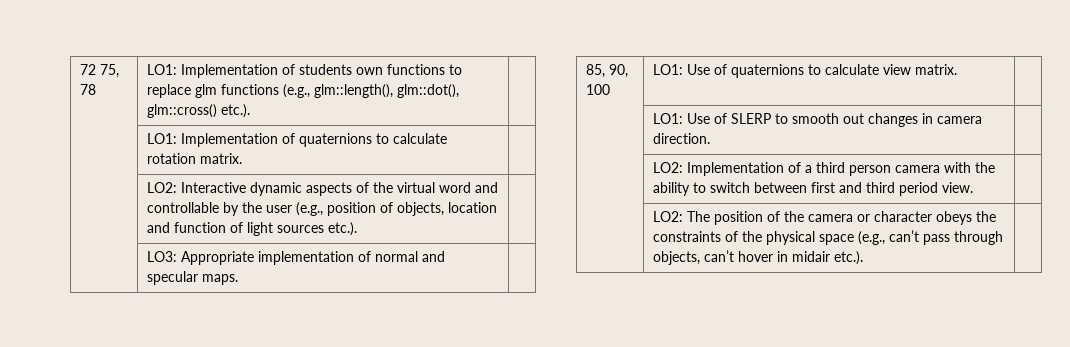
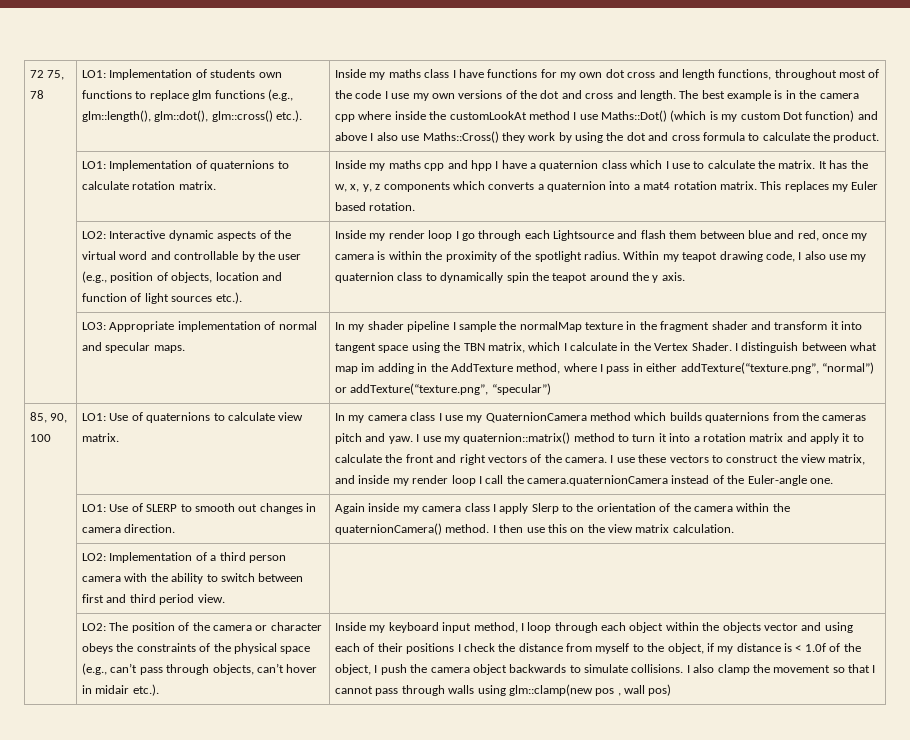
(250, 111) none -> [335,69,880,80] [335,90,859,101] [335,110,878,122] [335,131,880,143] Inside my maths class I have functions for my own dot cross and length functions, throughout most of the code I use my own versions of the dot and cross and length. The best example is in the camera cpp where inside the customLookAt method I use Maths::Dot() (which is my custom Dot function) and above I also use Maths::Cross() they work by using the dot and cross formula to calculate the product.
(242, 158) none -> [335,160,868,171] [335,181,879,192] [335,202,416,211] Inside my maths cpp and hpp I have a quaternion class which I use to calculate the matrix. It has the w, x, y, z components which converts a quaternion into a mat4 rotation matrix. This replaces my Euler based rotation.
(357, 229) none -> [335,230,868,241] [335,251,867,262] [335,272,685,283] Inside my render loop I go through each Lightsource and flash them between blue and red, once my camera is within the proximity of the spotlight radius. Within my teapot drawing code, I also use my quaternion class to dynamically spin the teapot around the y axis.
(238, 279) none -> [335,321,863,332] [335,342,878,353] [335,362,874,374] [335,383,551,395] In my shader pipeline I sample the normalMap texture in the fragment shader and transform it into tangent space using the TBN matrix, which I calculate in the Vertex Shader. I distinguish between what map im adding in the AddTexture method, where I pass in either addTexture(“texture.png”, “normal”) or addTexture(“texture.png”, “specular”)
(957, 69) none -> [335,412,867,423] [335,432,864,444] [335,454,866,465] [335,475,833,486] In my camera class I use my QuaternionCamera method which builds quaternions from the cameras pitch and yaw. I use my quaternion::matrix() method to turn it into a rotation matrix and apply it to calculate the front and right vectors of the camera. I use these vectors to construct the view matrix, and inside my render loop I call the camera.quaternionCamera instead of the Euler-angle one.
(710, 138) none -> [335,503,790,514] [335,523,734,535] Again inside my camera class I apply Slerp to the orientation of the camera within the quaternionCamera() method. I then use this on the view matrix calculation.
(863, 258) none -> [335,622,853,633] [335,643,861,654] [335,664,876,675] [335,684,672,696] Inside my keyboard input method, I loop through each object within the objects vector and using each of their positions I check the distance from myself to the object, if my distance is < 1.0f of the object, I push the camera object backwards to simulate collisions. I also clamp the movement so that I cannot pass through walls using glm::clamp(new pos , wall pos)

